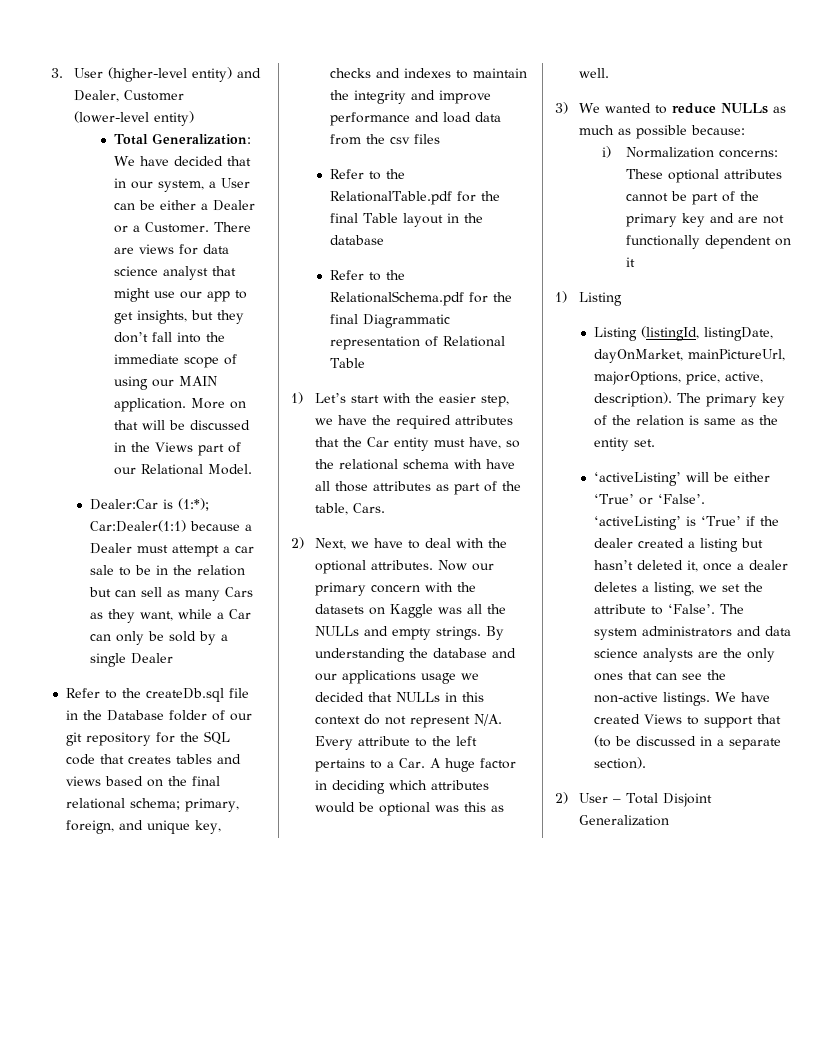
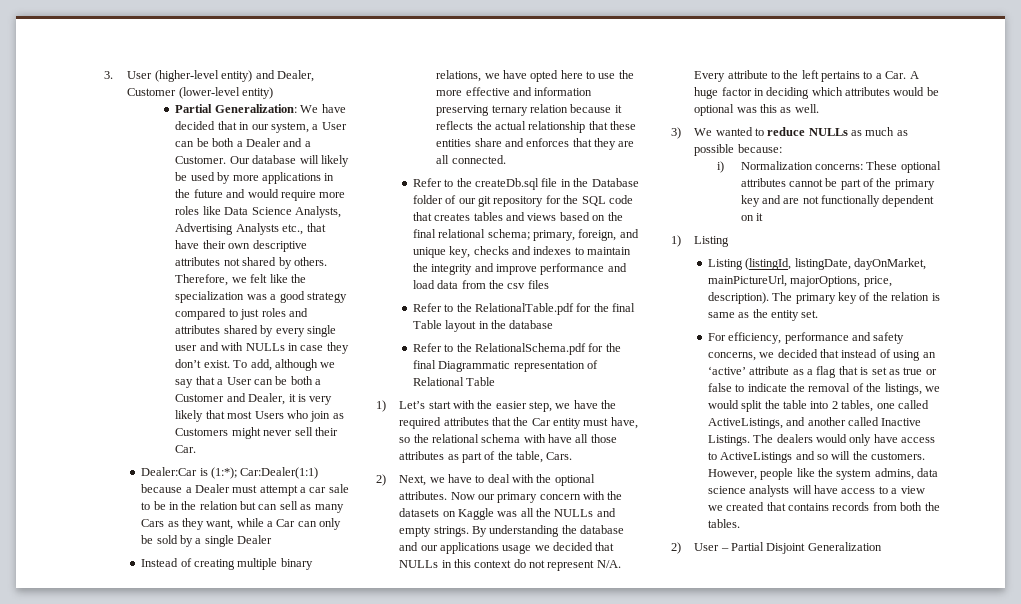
[113,134,149,145] Total -> [175,104,213,113] Partial
[159,200,255,211] [113,225,128,233] either a Dealer or -> [212,138,303,147] both a Dealer and
[213,222,251,232] [113,244,229,255] [113,266,236,280] [113,288,247,302] [113,310,244,324] [113,332,225,343] [113,354,237,368] [113,376,217,390] [113,398,246,412] [113,420,250,430] [113,442,241,456] [113,464,252,475] There are views for data science analyst that might use our app to get insights, but they don’t fall into the immediate scope of using our MAIN application. More on that will be discussed in the Views part of our Relational Model. -> [229,155,349,167] [175,172,335,184] [175,189,346,201] [175,206,341,218] [175,223,326,235] [175,240,307,252] [175,257,327,269] [175,274,306,286] [175,291,347,303] [175,308,308,320] [175,325,336,337] [175,342,349,354] [175,359,336,371] [175,376,322,388] [175,393,333,405] [175,410,344,422] [175,427,338,439] [175,445,197,453] Our database will likely be used by more applications in the future and would require more roles like Data Science Analysts, Advertising Analysts etc., that have their own descriptive attributes not shared by others. Therefore, we felt like the specialization was a good strategy compared to just roles and attributes shared by every single user and with NULLs in case they don’t exist. To add, although we say that a User can be both a Customer and Dealer, it is very likely that most Users who join as Customers might never sell their Car.
(173, 658) none -> [141,558,313,570] [436,70,634,82] [436,87,593,96] [436,104,622,116] [436,121,637,133] [436,138,635,150] [436,155,506,164] // Instead of creating multiple binary relations, we have opted here to use the more effective and information preserving ternary relation because it reflects the actual relationship that these entities share and enforces that they are all connected.
[725,371,764,383] active, -> (892, 281) none
[594,472,771,486] [594,494,706,505] [594,516,780,530] [594,538,764,552] [594,560,789,572] [594,582,764,596] [594,604,745,615] [594,626,792,640] [594,648,776,662] [594,670,727,681] [594,692,771,706] [594,714,782,728] [594,735,782,750] [594,757,647,769] ‘activeListing’ will be either ‘True’ or ‘False’. ‘activeListing’ is ‘True’ if the dealer created a listing but hasn’t deleted it, once a dealer deletes a listing, we set the attribute to ‘False’. The system administrators and data science analysts are the only ones that can see the non-active listings. We have created Views to support that (to be discussed in a separate section). -> [707,332,905,344] [707,349,936,361] [707,366,937,378] [707,383,940,395] [707,400,929,412] [707,417,922,429] [707,434,936,446] [707,451,926,463] [707,468,939,480] [707,485,925,497] [707,502,940,511] [707,519,740,528] For efficiency, performance and safety concerns, we decided that instead of using an ‘active’ attribute as a flag that is set as true or false to indicate the removal of the listings, we would split the table into 2 tables, one called ActiveListings, and another called Inactive Listings. The dealers would only have access to ActiveListings and so will the customers. However, people like the system admins, data science analysts will have access to a view we created that contains records from both the tables.
[625,793,658,804] Total -> [730,542,764,551] Partial

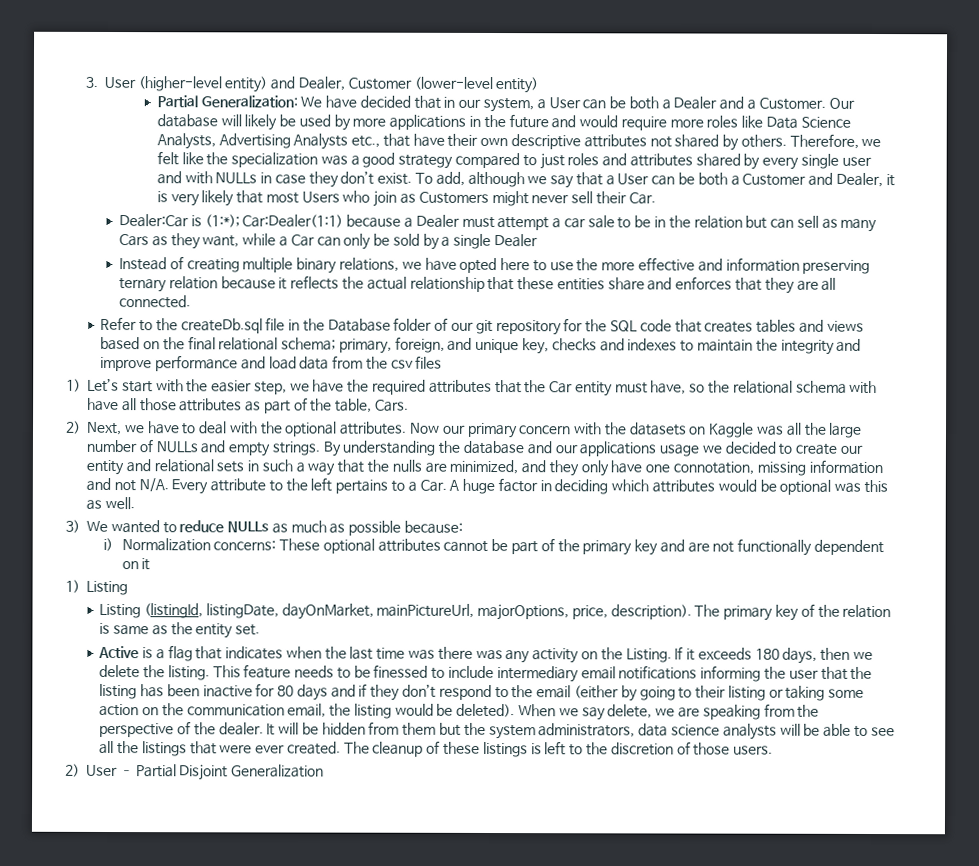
[412,303,636,315] [412,320,554,332] [412,343,621,355] [412,360,599,372] [412,377,496,386] // Refer to the RelationalTable.pdf for the final Table layout in the database // Refer to the RelationalSchema.pdf for the final Diagrammatic representation of Relational Table -> (443, 362) none
(552, 512) none -> [828,422,863,438] [86,439,153,453] large number of
[595,542,615,551] [399,559,595,571] that NULLs in this context do not represent -> [778,443,864,455] [86,459,883,477] [86,477,136,492] to create our entity and relational sets in such a way that the nulls are minimized, and they only have one connotation, missing information and not
[707,332,905,344] [707,349,936,361] [707,366,937,378] [707,383,940,395] [707,400,929,412] [707,417,922,429] [707,434,936,446] [707,451,926,463] [707,468,815,480] For efficiency, performance and safety concerns, we decided that instead of using an ‘active’ attribute as a flag that is set as true or false to indicate the removal of the listings, we would split the table into 2 tables, one called ActiveListings, and another called Inactive Listings. The dealers would only have access to ActiveListings and so will the customers. However, people like -> [98,645,873,664] [99,664,873,683] [99,683,865,702] [99,703,820,721] [99,721,462,738] Active is a flag that indicates when the last time was there was any activity on the Listing. If it exceeds 180 days, then we delete the listing. This feature needs to be finessed to include intermediary email notifications informing the user that the listing has been inactive for 80 days and if they don’t respond to the email (either by going to their listing or taking some action on the communication email, the listing would be deleted). When we say delete, we are speaking from the perspective of the dealer. It will be hidden from them but
[874,468,914,480] admins, -> [538,723,636,738] administrators,
[814,485,925,494] [707,502,940,511] [707,519,740,528] have access to a view we created that contains records from both the tables. -> [803,723,895,737] [99,740,774,758] be able to see all the listings that were ever created. The cleanup of these listings is left to the discretion of those users.

